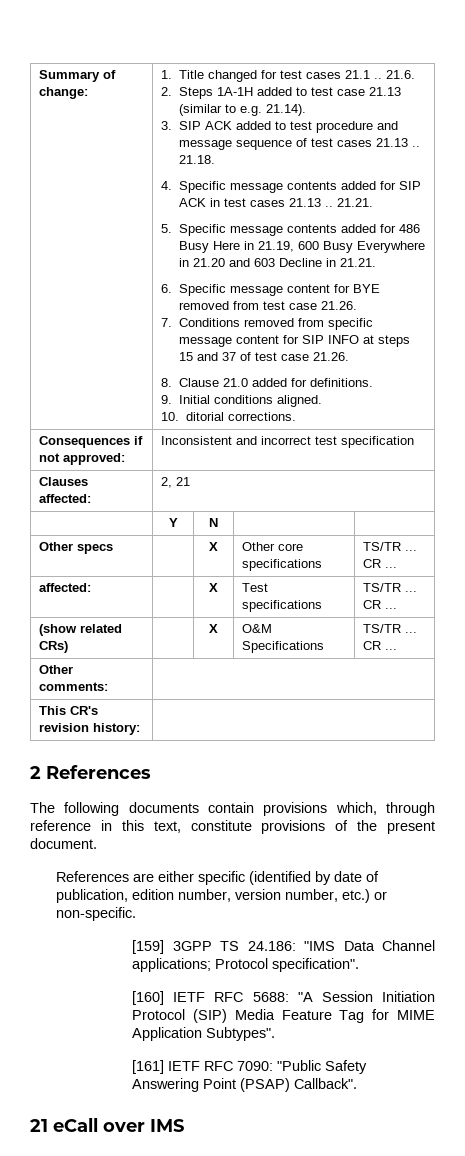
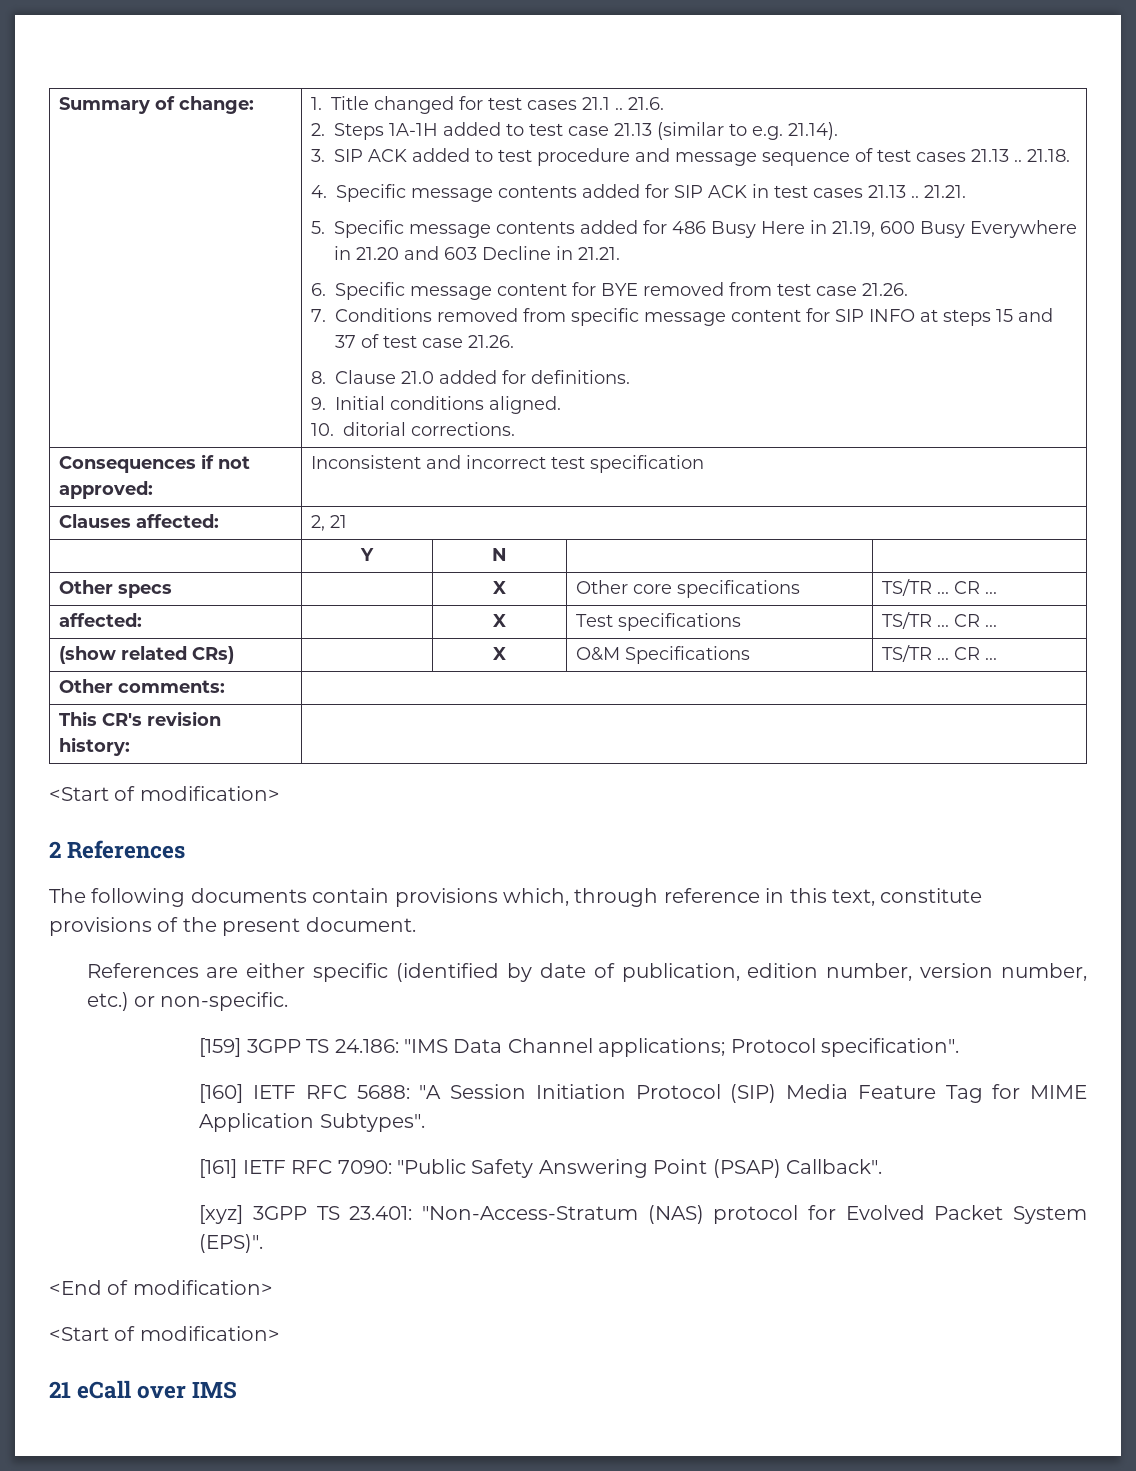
(141, 729) none -> [49,786,280,801] // <Start of modification>
(358, 1083) none -> [199,1205,1088,1224] [199,1234,264,1253] [49,1280,273,1295] [49,1326,280,1341] // [xyz] 3GPP TS 23.401: "Non-Access-Stratum (NAS) protocol for Evolved Packet System (EPS)". // <End of modification> // <Start of modification>

